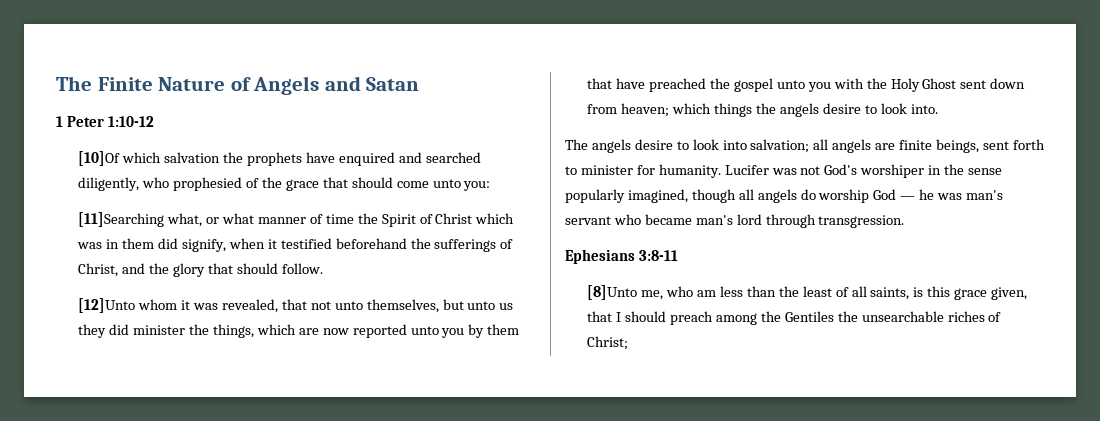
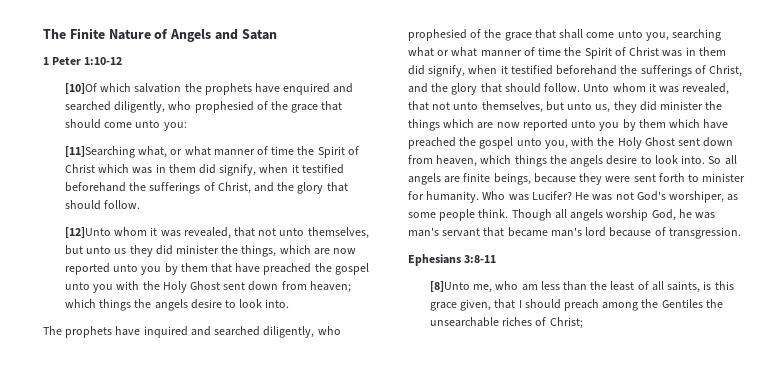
[591,139,810,153] angels desire to look into salvation; -> [65,326,341,338] [408,29,722,41] [408,47,726,59] [408,65,743,77] [408,83,730,95] [408,101,723,113] [408,119,729,131] [408,137,734,149] [408,155,722,167] prophets have inquired and searched diligently, who prophesied of the grace that shall come unto you, searching what or what manner of time the Spirit of Christ was in them did signify, when it testified beforehand the sufferings of Christ, and the glory that should follow. Unto whom it was revealed, that not unto themselves, but unto us, they did minister the things which are now reported unto you by them which have preached the gospel unto you, with the Holy Ghost sent down from heaven, which things the angels desire to look into. So
(980, 146) none -> [533,173,631,185] because they were
[724,164,1003,178] [565,189,916,203] Lucifer was not God's worshiper in the sense popularly imagined, though all angels do worship God — -> [482,191,739,203] [408,209,676,221] Who was Lucifer? He was not God's worshiper, as some people think. Though all angels worship God,
[613,214,641,225] who -> [483,227,505,237] that
[765,214,816,228] through -> [609,227,666,237] because of

